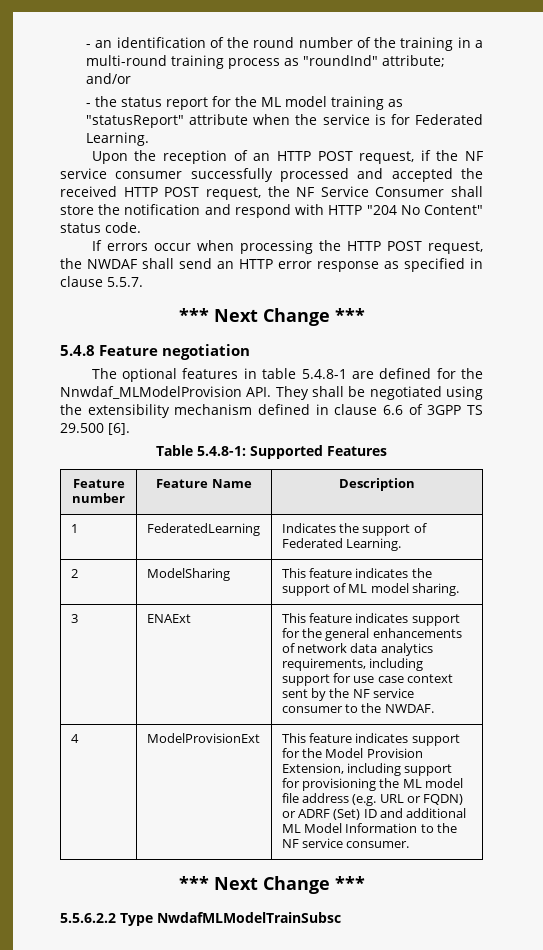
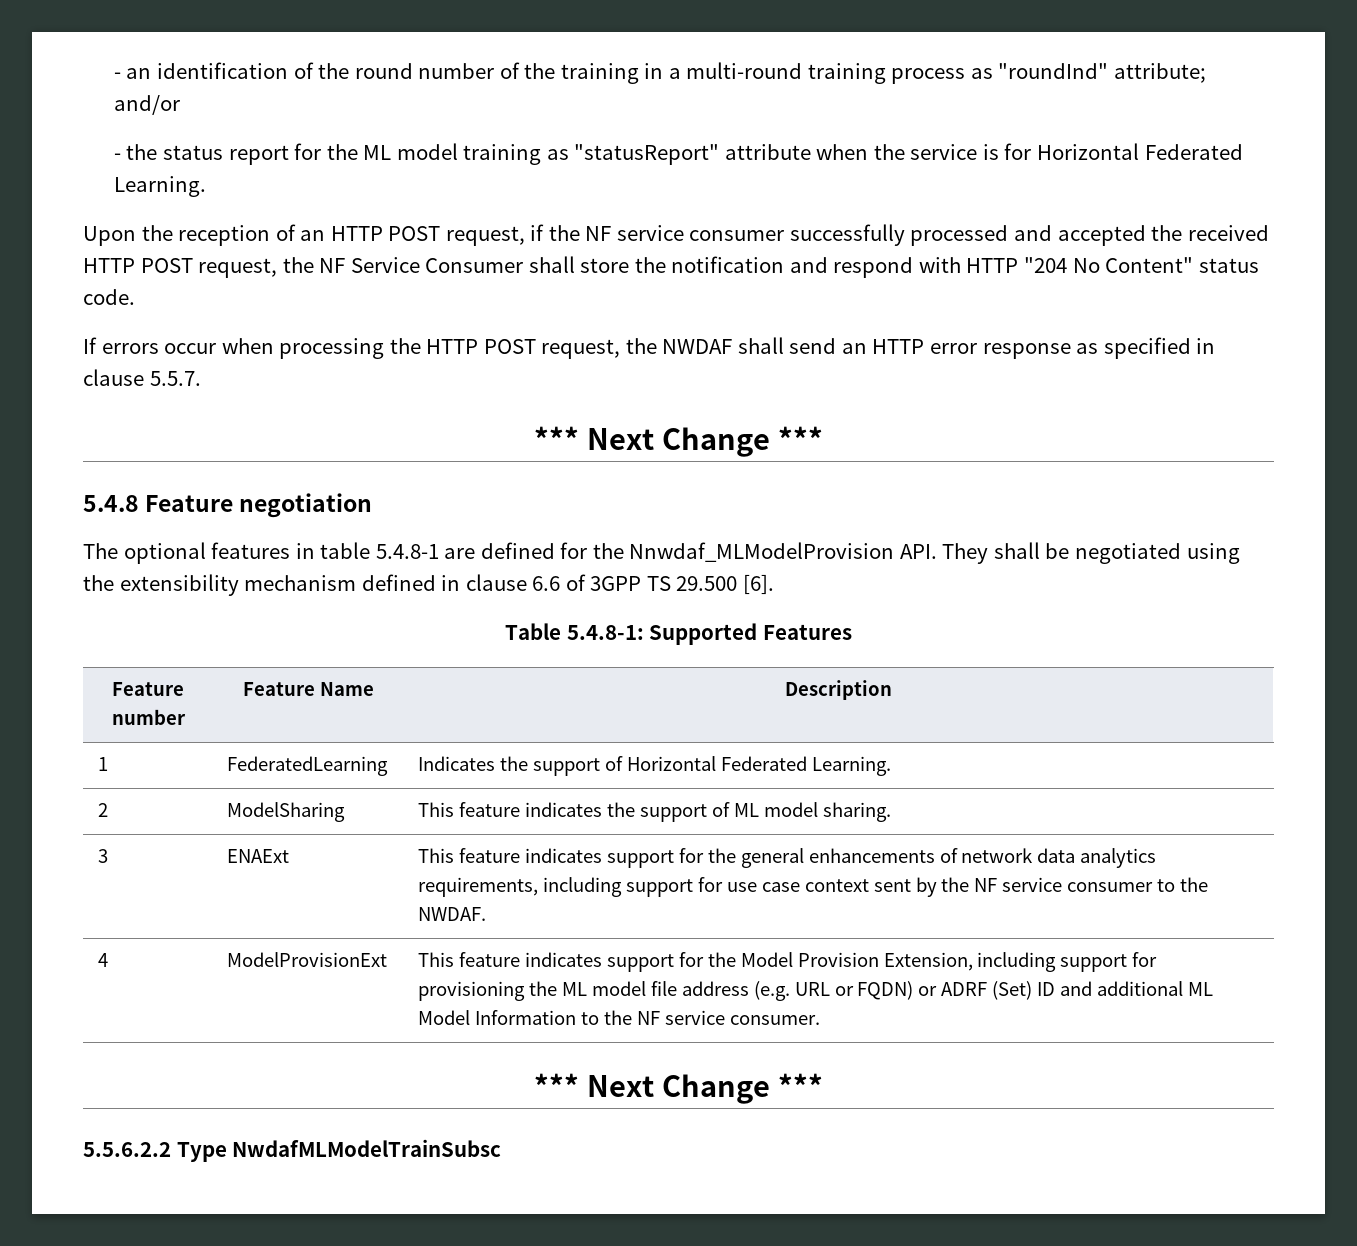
(410, 119) none -> [1037,143,1140,160] Horizontal
(427, 528) none -> [626,756,716,771] Horizontal

